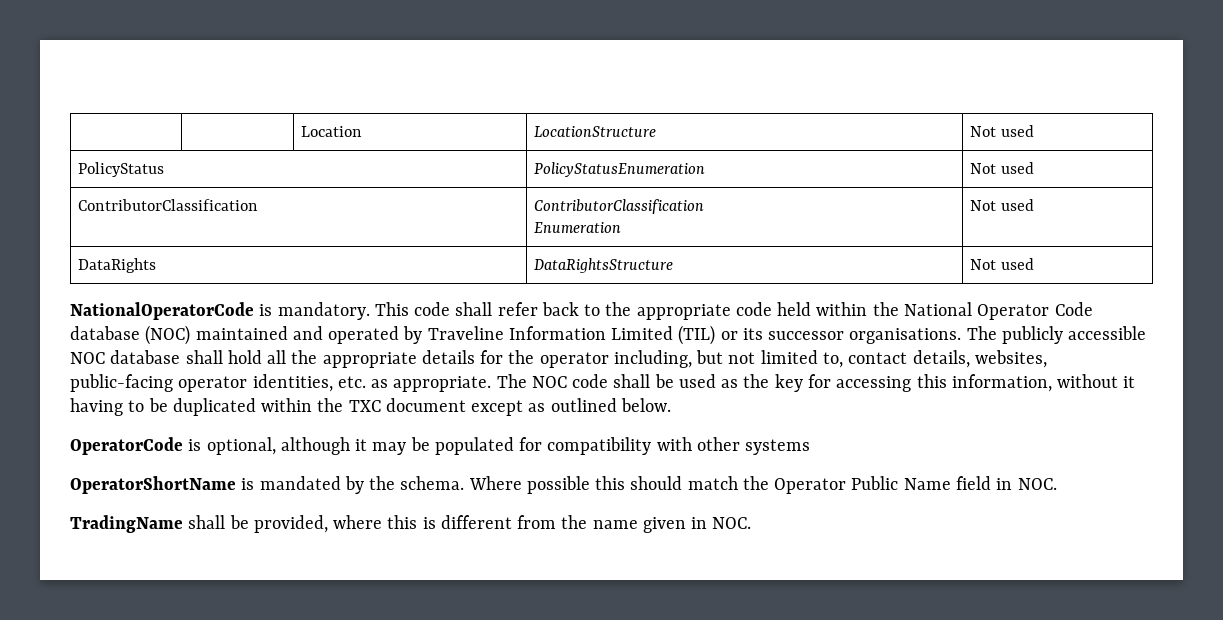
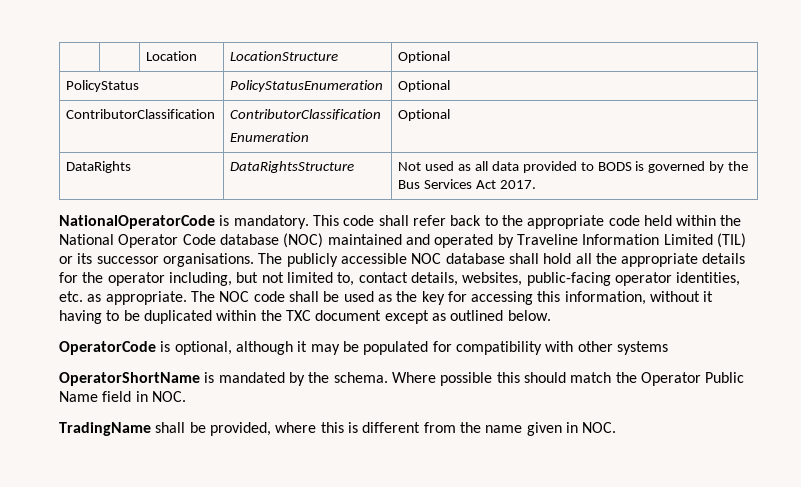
[969,125,1034,137] Not used -> [398,51,451,63] Optional
[969,162,1034,174] Not used -> [398,80,451,92] Optional
[969,199,1034,211] Not used -> [398,109,451,121] Optional
(1034, 264) none -> [458,161,749,173] [398,179,536,189] as all data provided to BODS is governed by the Bus Services Act 2017.

